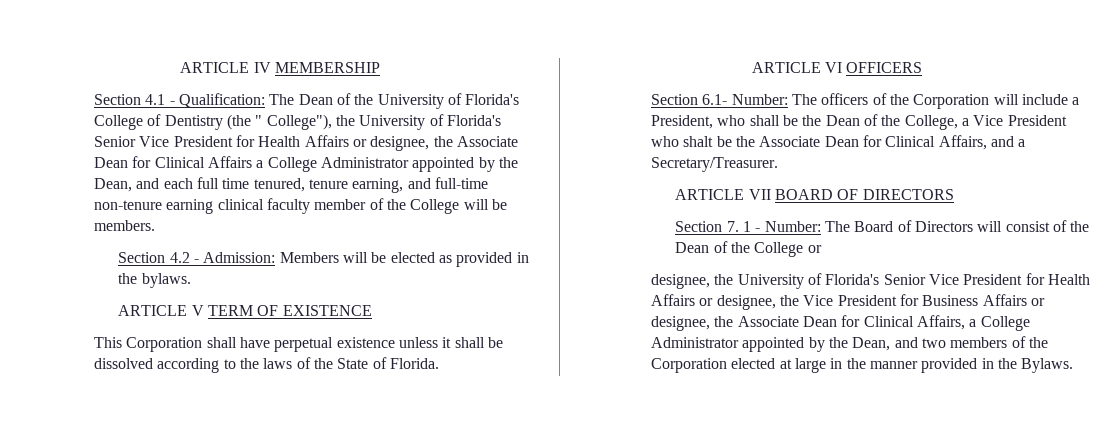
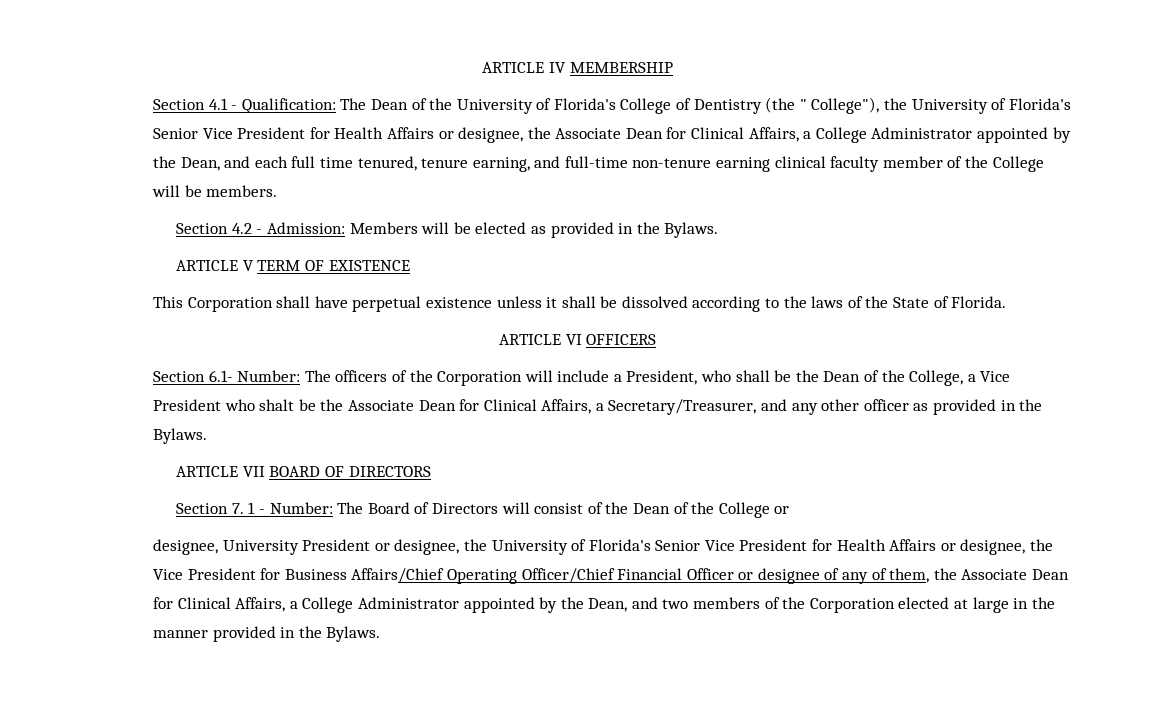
[207,156,252,168] Affairs -> [748,127,799,142] Affairs,
[141,273,191,288] bylaws. -> [664,222,719,238] Bylaws.
[990,136,1026,147] [651,157,779,172] and a Secretary/Treasurer. -> [595,399,1043,415] [152,428,207,444] a Secretary/Treasurer, and any other officer as provided in the Bylaws.
(711, 281) none -> [222,539,460,555] University President or designee,
[982,294,1045,306] [651,316,711,331] Affairs or designee, -> [351,568,930,584] Affairs/Chief Operating Officer/Chief Financial Officer or designee of any of them,

